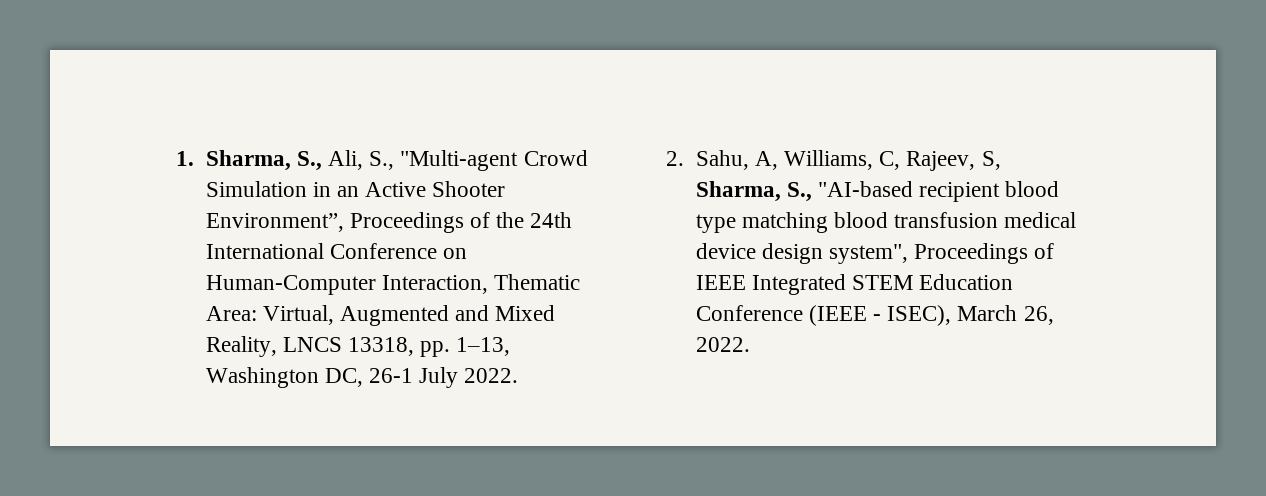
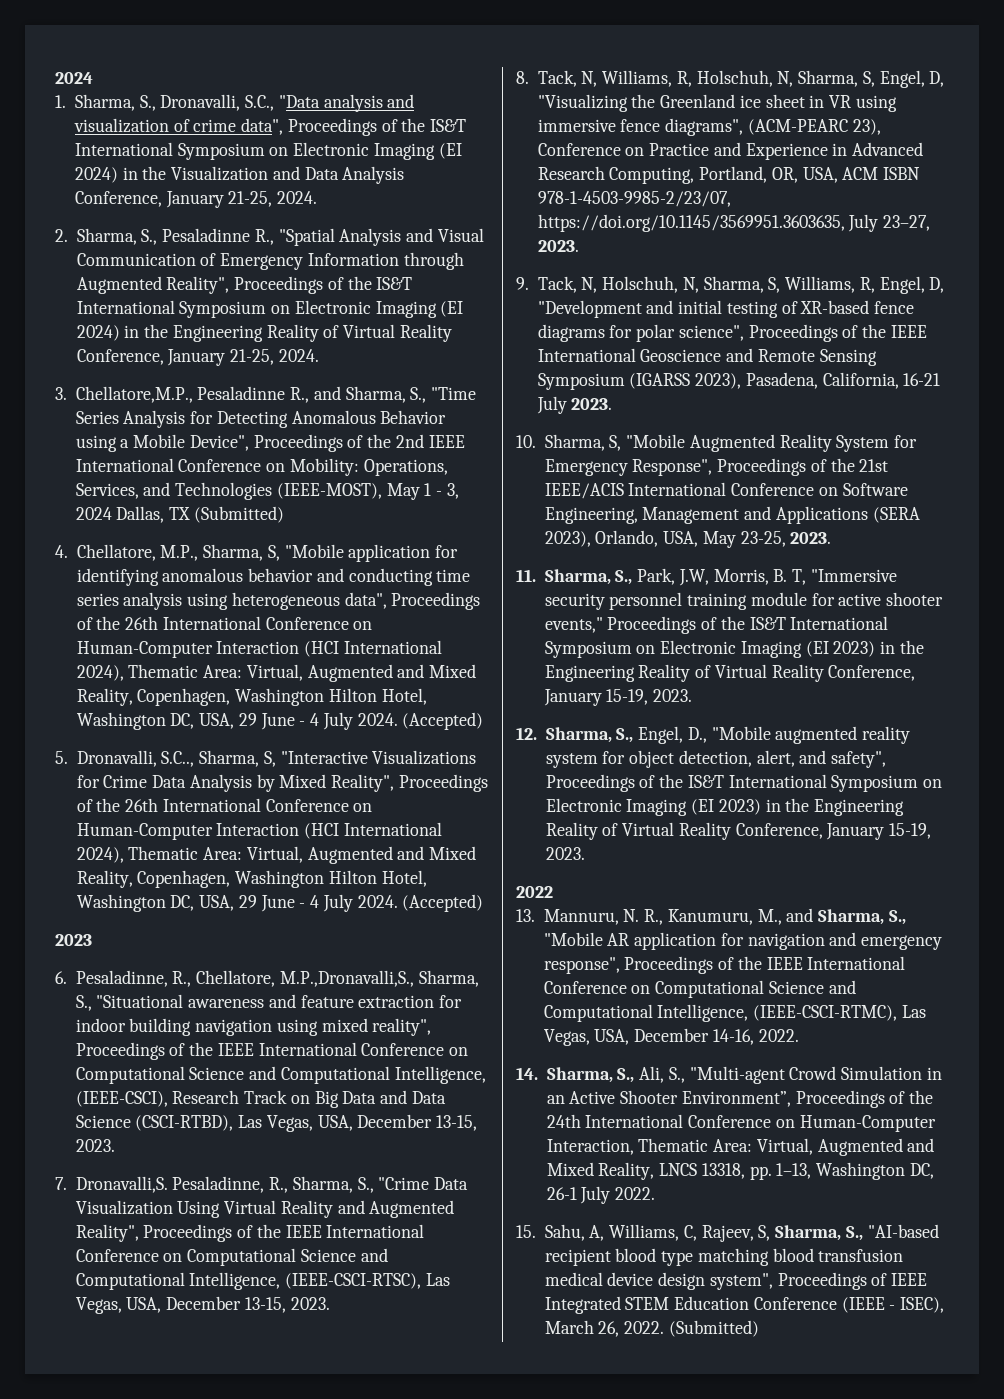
[176,151,194,166] 1. -> [55,72,93,84] [55,94,415,112] [73,118,466,136] [74,142,462,160] [74,166,405,184] [74,191,318,208] [55,228,484,246] [76,252,464,270] [76,276,413,294] [76,300,464,318] [76,324,452,342] [76,349,319,366] [55,386,477,403] [75,410,447,428] [75,434,465,452] [75,458,448,476] [75,482,459,500] [75,506,284,523] [55,544,459,562] [76,568,471,586] [76,592,481,610] [76,616,373,630] [76,640,442,658] [76,664,477,682] [76,688,427,706] [76,712,484,730] [55,750,477,767] [76,774,488,792] [76,798,373,812] [76,822,442,840] [76,846,477,864] [76,870,427,888] [76,894,484,912] [55,934,92,946] [55,970,479,987] [75,994,463,1011] [75,1018,432,1036] [75,1042,469,1060] [75,1066,486,1084] [75,1090,446,1108] [75,1114,478,1132] [75,1139,115,1152] [55,1176,469,1193] [75,1200,455,1218] [75,1224,425,1242] [75,1248,388,1266] [75,1272,450,1290] [75,1296,330,1314] [516,70,945,88] [537,94,897,112] [537,118,881,136] [537,142,924,160] [537,166,921,184] [537,191,731,207] [537,214,931,232] [537,240,579,252] [516,276,945,294] [537,300,915,318] [537,324,927,342] [537,348,877,366] [537,372,941,390] [536,396,613,414] [516,434,918,452] [544,458,889,476] [544,482,908,499] [544,506,920,524] [544,530,832,548] [516,568,897,586] [544,592,944,610] [544,616,889,634] [544,640,924,658] [544,664,916,682] [543,689,693,706] [516,726,911,744] [545,750,887,768] [545,774,943,792] [545,798,905,816] [545,822,932,840] [545,847,585,860] [516,886,553,898] [516,908,906,925] [543,932,943,950] [543,956,906,974] [543,980,856,998] [543,1004,926,1022] [543,1028,799,1046] [516,1067,538,1080] 2024 // 1. Sharma, S., Dronavalli, S.C., "Data analysis and visualization of crime data", Proceedings of the IS&T International Symposium on Electronic Imaging (EI 2024) in the Visualization and Data Analysis Conference, January 21-25, 2024. // 2. Sharma, S., Pesaladinne R., "Spatial Analysis and Visual Communication of Emergency Information through Augmented Reality", Proceedings of the IS&T International Symposium on Electronic Imaging (EI 2024) in the Engineering Reality of Virtual Reality Conference, January 21-25, 2024. // 3. Chellatore,M.P., Pesaladinne R., and Sharma, S., "Time Series Analysis for Detecting Anomalous Behavior using a Mobile Device", Proceedings of the 2nd IEEE International Conference on Mobility: Operations, Services, and Technologies (IEEE-MOST), May 1 - 3, 2024 Dallas, TX (Submitted) // 4. Chellatore, M.P., Sharma, S, "Mobile application for identifying anomalous behavior and conducting time series analysis using heterogeneous data", Proceedings of the 26th International Conference on Human-Computer Interaction (HCI International 2024), Thematic Area: Virtual, Augmented and Mixed Reality, Copenhagen, Washington Hilton Hotel, Washington DC, USA, 29 June - 4 July 2024. (Accepted) // 5. Dronavalli, S.C.., Sharma, S, "Interactive Visualizations for Crime Data Analysis by Mixed Reality", Proceedings of the 26th International Conference on Human-Computer Interaction (HCI International 2024), Thematic Area: Virtual, Augmented and Mixed Reality, Copenhagen, Washington Hilton Hotel, Washington DC, USA, 29 June - 4 July 2024. (Accepted) // 2023 // 6. Pesaladinne, R., Chellatore, M.P.,Dronavalli,S., Sharma, S., "Situational awareness and feature extraction for indoor building navigation using mixed reality", Proceedings of the IEEE International Conference on Computational Science and Computational Intelligence, (IEEE-CSCI), Research Track on Big Data and Data Science (CSCI-RTBD), Las Vegas, USA, December 13-15, 2023. // 7. Dronavalli,S. Pesaladinne, R., Sharma, S., "Crime Data Visualization Using Virtual Reality and Augmented Reality", Proceedings of the IEEE International Conference on Computational Science and Computational Intelligence, (IEEE-CSCI-RTSC), Las Vegas, USA, December 13-15, 2023. // 8. Tack, N, Williams, R, Holschuh, N, Sharma, S, Engel, D, "Visualizing the Greenland ice sheet in VR using immersive fence diagrams", (ACM-PEARC 23), Conference on Practice and Experience in Advanced Research Computing, Portland, OR, USA, ACM ISBN 978-1-4503-9985-2/23/07, https://doi.org/10.1145/3569951.3603635, July 23–27, 2023. // 9. Tack, N, Holschuh, N, Sharma, S, Williams, R, Engel, D, "Development and initial testing of XR-based fence diagrams for polar science", Proceedings of the IEEE International Geoscience and Remote Sensing Symposium (IGARSS 2023), Pasadena, California, 16-21 July 2023. // 10. Sharma, S, "Mobile Augmented Reality System for Emergency Response", Proceedings of the 21st IEEE/ACIS International Conference on Software Engineering, Management and Applications (SERA 2023), Orlando, USA, May 23-25, 2023. // 11. Sharma, S., Park, J.W, Morris, B. T, "Immersive security personnel training module for active shooter events," Proceedings of the IS&T International Symposium on Electronic Imaging (EI 2023) in the Engineering Reality of Virtual Reality Conference, January 15-19, 2023. // 12. Sharma, S., Engel, D., "Mobile augmented reality system for object detection, alert, and safety", Proceedings of the IS&T International Symposium on Electronic Imaging (EI 2023) in the Engineering Reality of Virtual Reality Conference, January 15-19, 2023. // 2022 // 13. Mannuru, N. R., Kanumuru, M., and Sharma, S., "Mobile AR application for navigation and emergency response", Proceedings of the IEEE International Conference on Computational Science and Computational Intelligence, (IEEE-CSCI-RTMC), Las Vegas, USA, December 14-16, 2022. // 14.
[666,151,684,166] 2. -> [516,1225,536,1238] 15.
(750, 344) none -> [668,1320,759,1337] (Submitted)

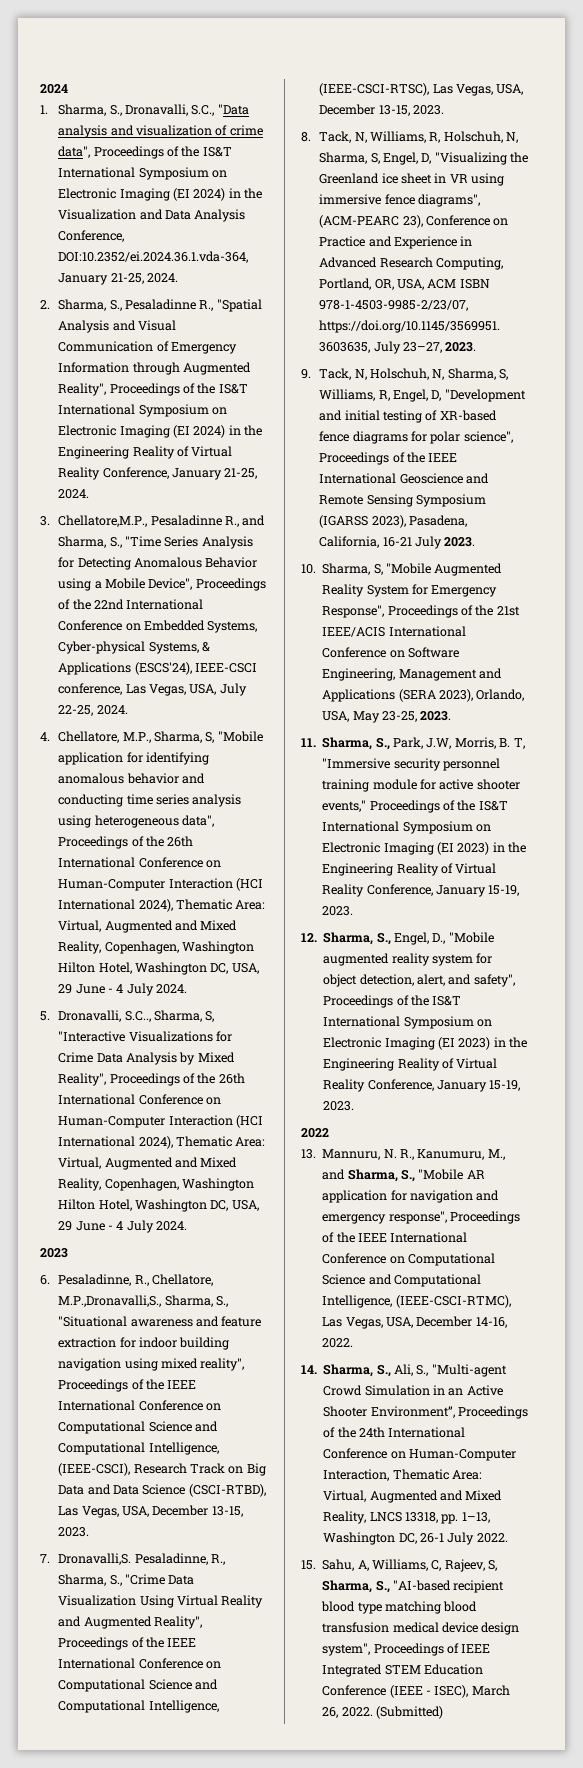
(162, 199) none -> [58,251,249,263] DOI:10.2352/ei.2024.36.1.vda-364,
[395,434,465,448] [75,458,448,476] [75,482,459,500] [75,506,284,523] 2nd IEEE International Conference on Mobility: Operations, Services, and Technologies (IEEE-MOST), May 1 - 3, 2024 Dallas, TX (Submitted) -> [93,599,204,610] [58,620,258,633] [58,641,210,654] [58,662,257,675] [58,683,247,696] [58,705,128,716] 22nd International Conference on Embedded Systems, Cyber-physical Systems, & Applications (ESCS'24), IEEE-CSCI conference, Las Vegas, USA, July 22-25, 2024.
[402,712,484,730] (Accepted) -> (187, 989) none
[402,894,484,912] (Accepted) -> (187, 1226) none

